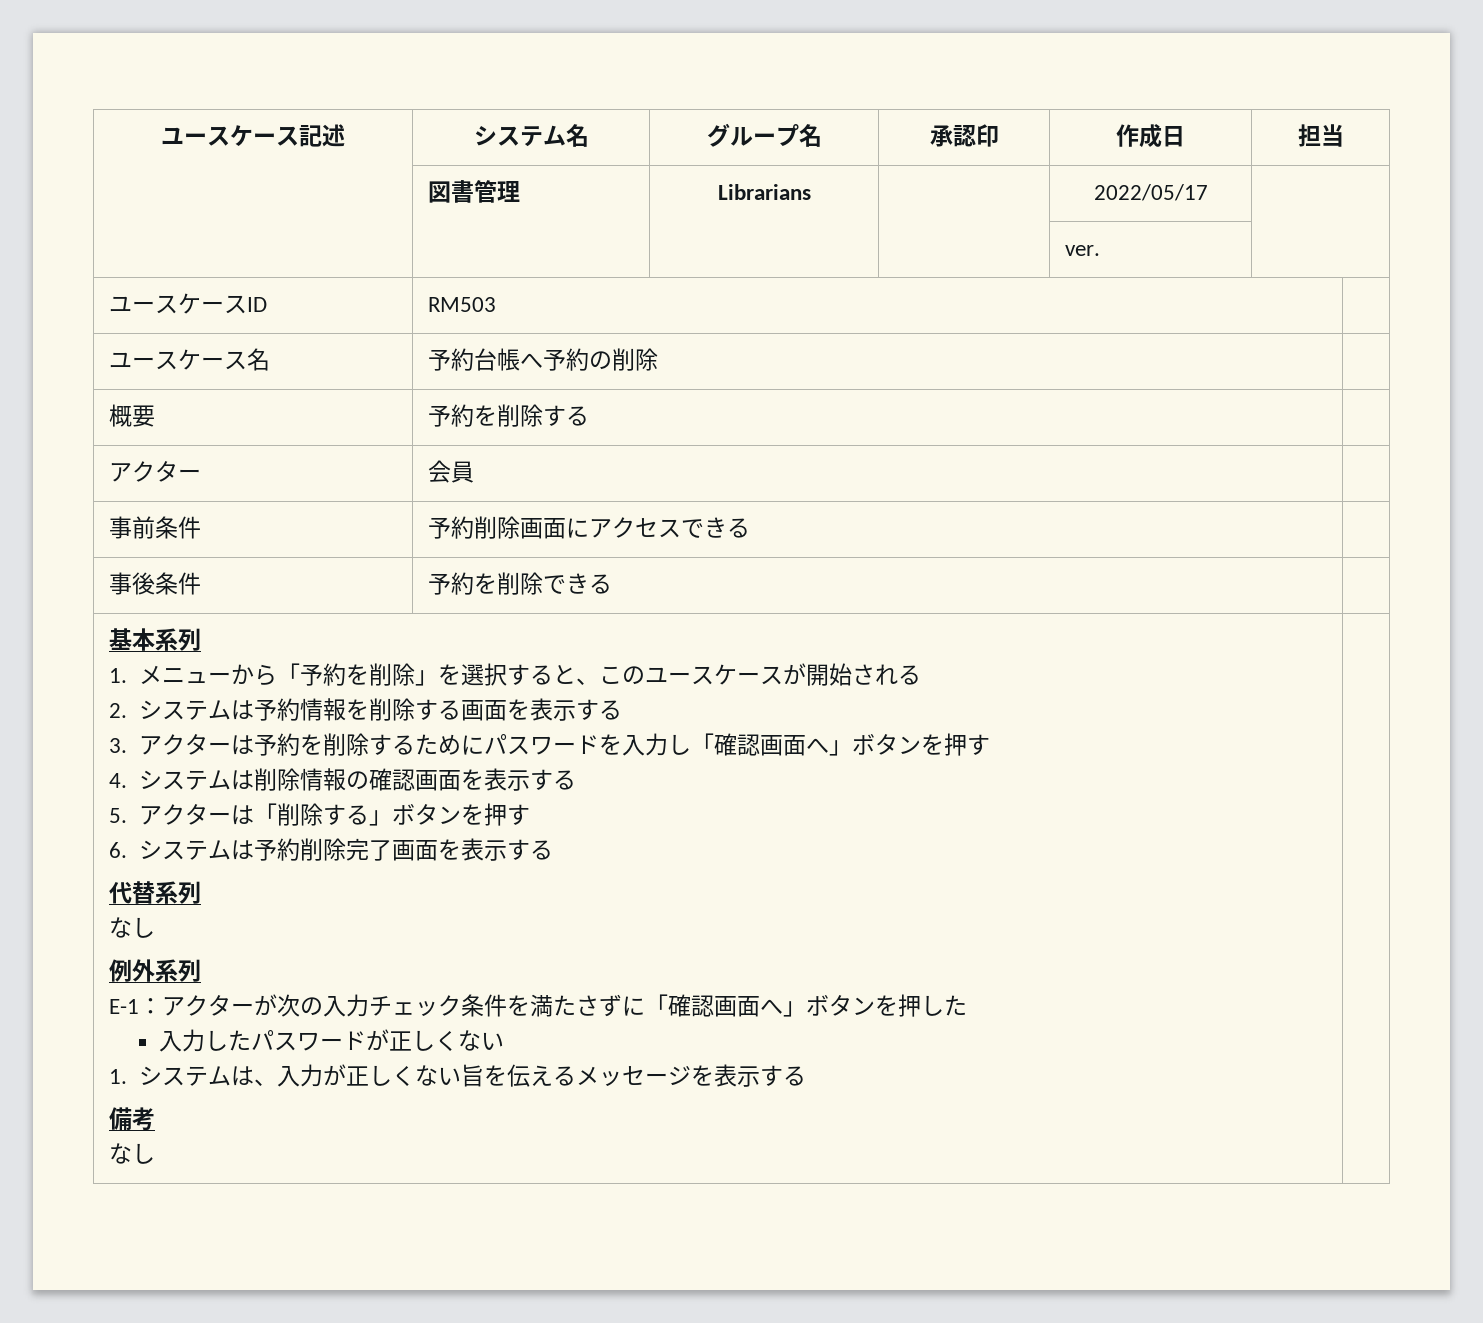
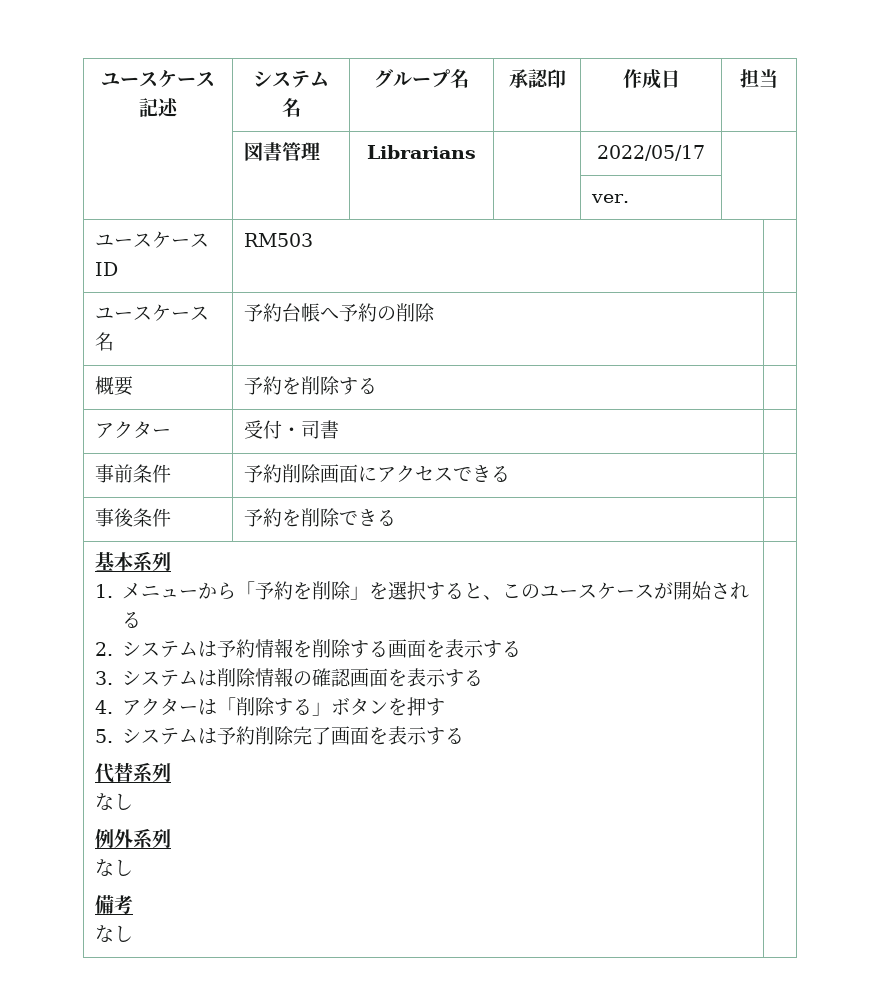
[428,460,475,483] 会員 -> [243,420,339,439] 受付・司書
[138,733,990,756] [109,773,128,788] アクターは予約を削除するためにパスワードを入力し「確認画面へ」ボタンを押す // 4. -> (113, 678) none
[109,808,128,823] 5. -> [94,700,113,714] 4.
[109,842,128,858] 6. -> [94,729,113,743] 5.
[109,994,968,1017] [159,1029,505,1052] [109,1064,806,1087] E-1：アクターが次の入力チェック条件を満たさずに「確認画面へ」ボタンを押した // 入力したパスワードが正しくない // 1.システムは、入力が正しくない旨を伝えるメッセージを表示する -> [94,859,133,876] なし

